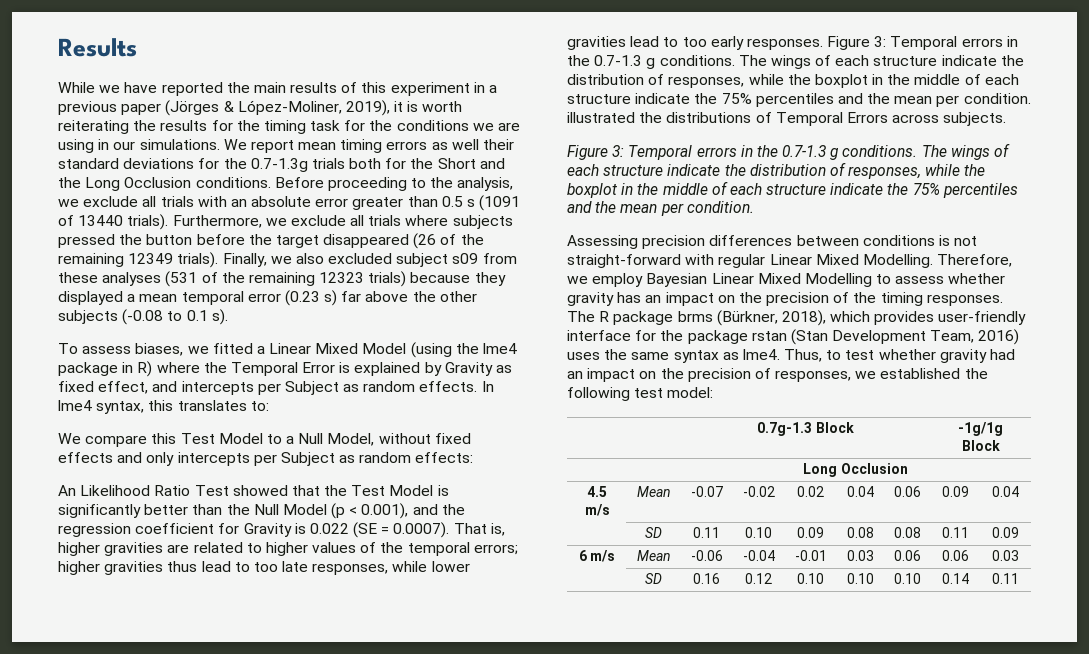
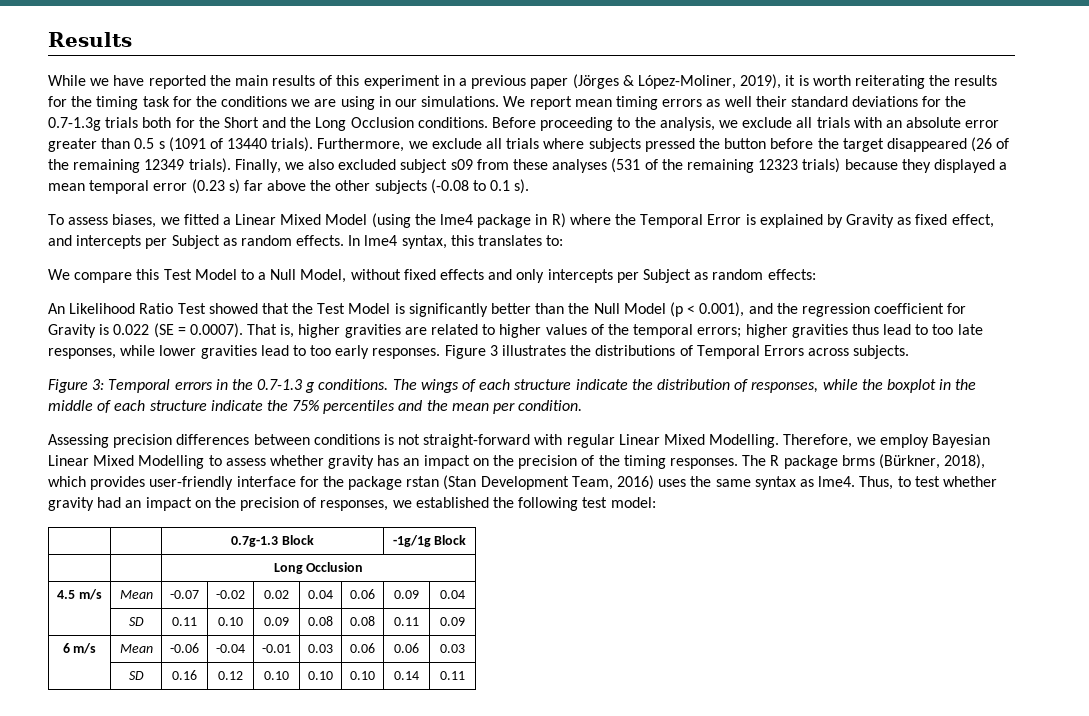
[874,36,1018,50] [567,55,1024,69] [567,74,1019,88] [567,93,1031,107] [567,112,635,123] 3: Temporal errors in the 0.7-1.3 g conditions. The wings of each structure indicate the distribution of responses, while the boxplot in the middle of each structure indicate the 75% percentiles and the mean per condition. illustrated -> [489,345,567,356] 3 illustrates

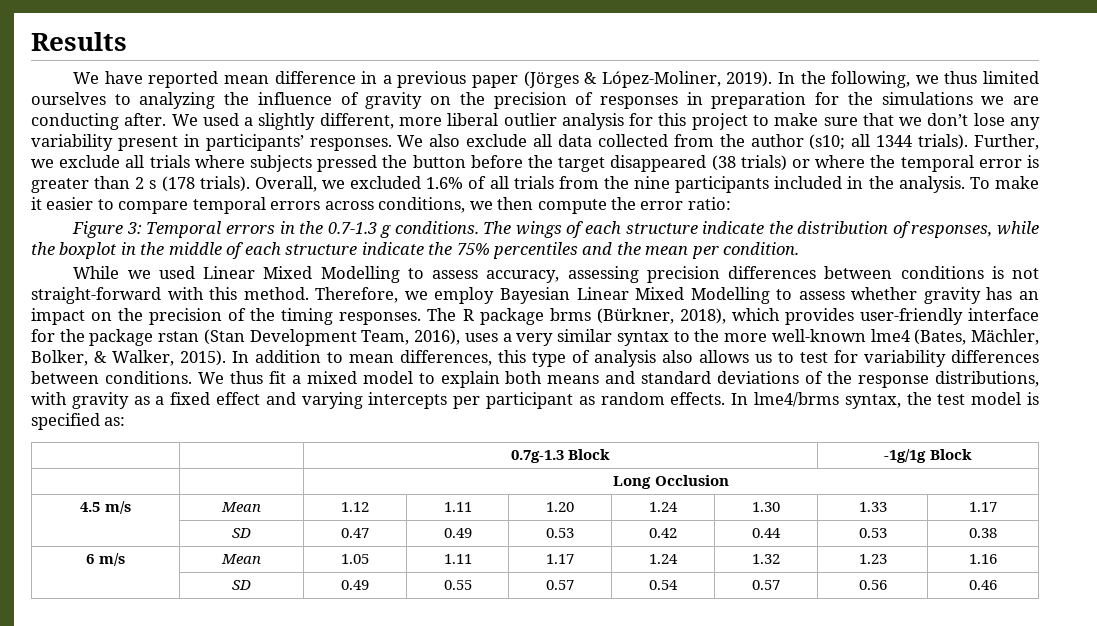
[48,75,440,89] While we have reported the main results of this experiment -> [73,71,356,88] We have reported mean difference
[740,74,998,89] [48,96,967,110] [48,117,1000,131] [48,137,405,152] 2019), it is worth reiterating the results for the timing task for the conditions we are using in our simulations. We report mean timing errors as well their standard deviations for the 0.7-1.3g trials both for the Short and the Long Occlusion conditions. Before proceeding to the analysis, we exclude all trials with an absolute error greater than 0.5 s (1091 of 13440 trials). Furthermore, -> [726,71,1040,88] [31,92,1039,109] [31,113,1041,130] [31,134,1040,151] 2019). In the following, we thus limited ourselves to analyzing the influence of gravity on the precision of responses in preparation for the simulations we are conducting after. We used a slightly different, more liberal outlier analysis for this project to make sure that we don’t lose any variability present in participants’ responses. We also exclude all data collected from the author (s10; all 1344 trials). Further,
[971,137,1010,152] [48,158,1008,173] [48,179,530,194] [48,213,994,228] [48,235,564,249] [48,269,816,283] [48,302,967,317] [48,323,983,338] [48,345,910,359] (26 of the remaining 12349 trials). Finally, we also excluded subject s09 from these analyses (531 of the remaining 12323 trials) because they displayed a mean temporal error (0.23 s) far above the other subjects (-0.08 to 0.1 s). // To assess biases, we fitted a Linear Mixed Model (using the lme4 package in R) where the Temporal Error is explained by Gravity as fixed effect, and intercepts per Subject as random effects. In lme4 syntax, this translates to: // We compare this Test Model to a Null Model, without fixed effects and only intercepts per Subject as random effects: // An Likelihood Ratio Test showed that the Test Model is significantly better than the Null Model (p < 0.001), and the regression coefficient for Gravity is 0.022 (SE = 0.0007). That is, higher gravities are related to higher values of the temporal errors; higher gravities thus lead to too late responses, while lower gravities lead to too early responses. Figure 3 illustrates the distributions of Temporal Errors across subjects. -> [711,155,1040,172] [31,176,1039,193] [31,197,731,214] (38 trials) or where the temporal error is greater than 2 s (178 trials). Overall, we excluded 1.6% of all trials from the nine participants included in the analysis. To make it easier to compare temporal errors across conditions, we then compute the error ratio:
[48,434,109,448] Assessing -> [73,266,639,283] While we used Linear Mixed Modelling to assess accuracy, assessing
[566,434,780,448] regular Linear Mixed Modelling. -> [209,287,309,300] this method.
[617,475,997,490] [48,497,656,511] 2016) uses the same syntax as lme4. Thus, to test whether gravity had an impact on the precision of responses, we established the following test model: -> [414,329,1039,346] [31,350,1039,367] [31,371,1040,388] [31,392,1039,409] [31,413,126,430] 2016), uses a very similar syntax to the more well-known lme4 (Bates, Mächler, Bolker, & Walker, 2015). In addition to mean differences, this type of analysis also allows us to test for variability differences between conditions. We thus fit a mixed model to explain both means and standard deviations of the response distributions, with gravity as a fixed effect and varying intercepts per participant as random effects. In lme4/brms syntax, the test model is specified as:
[170,590,199,599] [216,590,245,599] [264,590,289,599] [308,590,333,599] [350,589,375,599] [394,590,419,599] [440,590,465,599] [128,617,144,626] [172,617,197,626] [218,617,243,626] [264,617,289,626] [308,616,333,626] [350,616,375,626] [394,617,419,626] [440,617,465,626] [62,643,97,654] [119,644,153,653] [170,643,199,653] [216,644,245,653] [262,644,291,653] [308,644,333,653] [350,643,375,653] [394,643,419,653] [440,644,465,653] [128,671,144,680] [172,670,197,680] [218,671,243,680] [264,671,289,680] [308,671,333,680] [350,671,375,680] [394,671,419,680] [440,671,465,680] -0.07 | -0.02 | 0.02 | 0.04 | 0.06 | 0.09 | 0.04 // | SD | 0.11 | 0.10 | 0.09 | 0.08 | 0.08 | 0.11 | 0.09 // 6 m/s | Mean | -0.06 | -0.04 | -0.01 | 0.03 | 0.06 | 0.06 | 0.03 // | SD | 0.16 | 0.12 | 0.10 | 0.10 | 0.10 | 0.14 | 0.11 -> [341,502,369,512] [443,502,472,512] [546,502,574,512] [649,502,678,512] [752,502,780,512] [858,502,887,512] [969,502,997,512] [232,528,252,538] [341,528,369,538] [443,528,472,538] [546,528,574,538] [649,528,677,538] [752,528,781,538] [858,528,887,538] [969,528,997,538] [86,553,125,566] [221,554,261,564] [341,554,369,564] [443,554,472,564] [546,554,574,564] [649,554,678,564] [752,554,780,564] [858,554,887,564] [969,554,997,564] [232,580,252,590] [341,580,369,590] [443,580,472,590] [546,580,574,590] [649,580,678,590] [752,580,780,590] [858,580,887,590] [969,580,997,590] 1.12 | 1.11 | 1.20 | 1.24 | 1.30 | 1.33 | 1.17 // | SD | 0.47 | 0.49 | 0.53 | 0.42 | 0.44 | 0.53 | 0.38 // 6 m/s | Mean | 1.05 | 1.11 | 1.17 | 1.24 | 1.32 | 1.23 | 1.16 // | SD | 0.49 | 0.55 | 0.57 | 0.54 | 0.57 | 0.56 | 0.46

